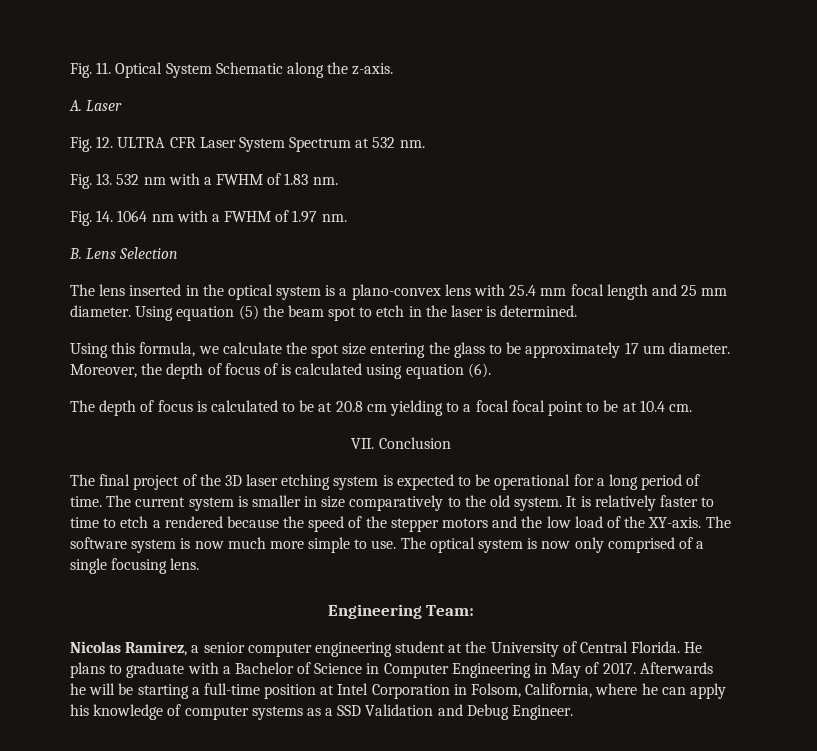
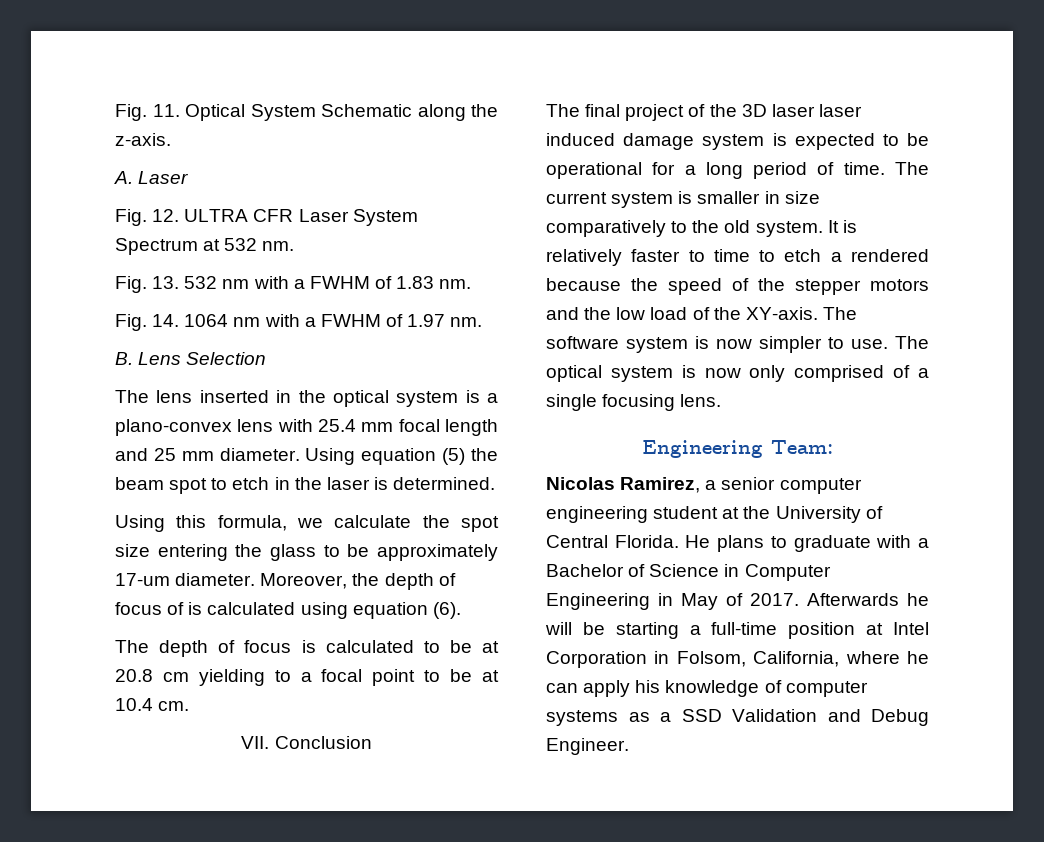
[624,342,665,354] 17 um -> [115,573,170,586] 17-um
[511,400,545,412] focal -> (363, 675) none
[281,474,331,490] etching -> [818,104,862,117] [546,133,695,150] laser induced damage
[227,537,351,553] much more simple -> [759,336,822,353] simpler

